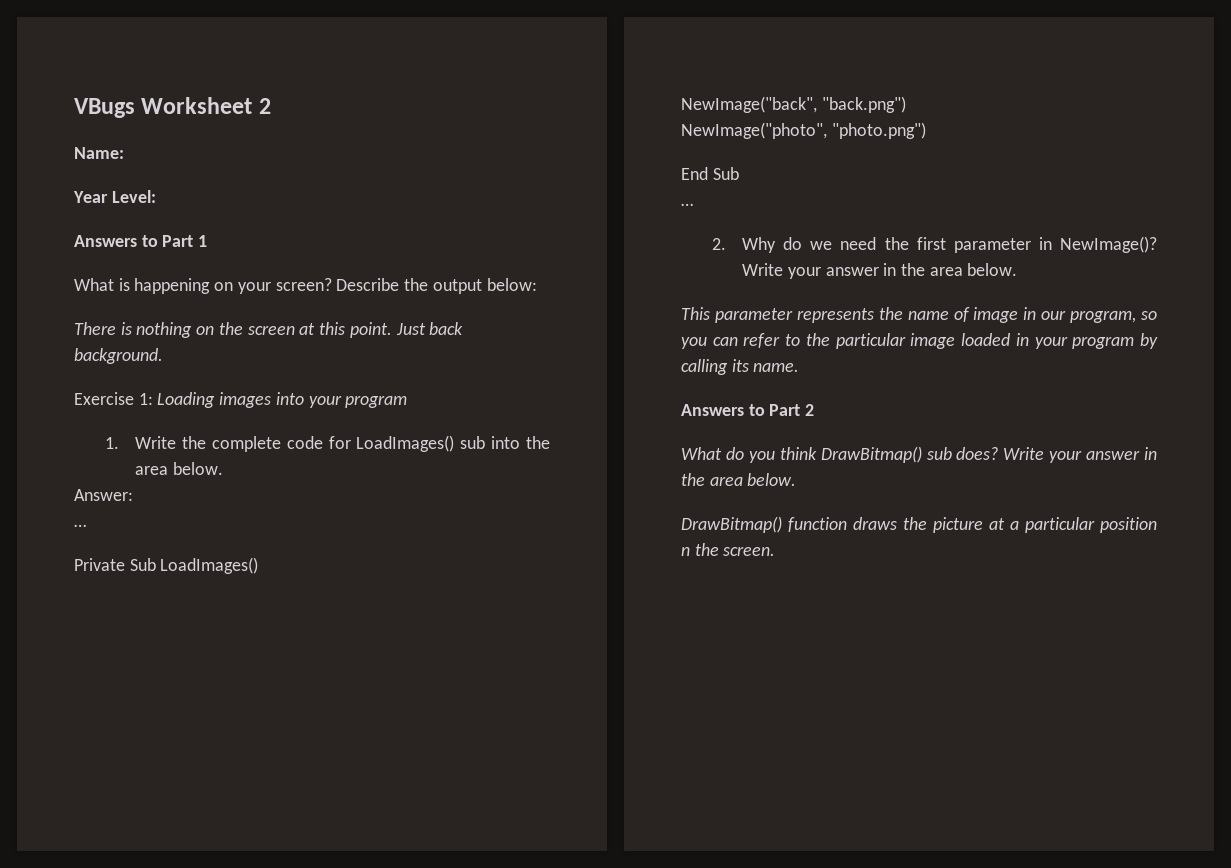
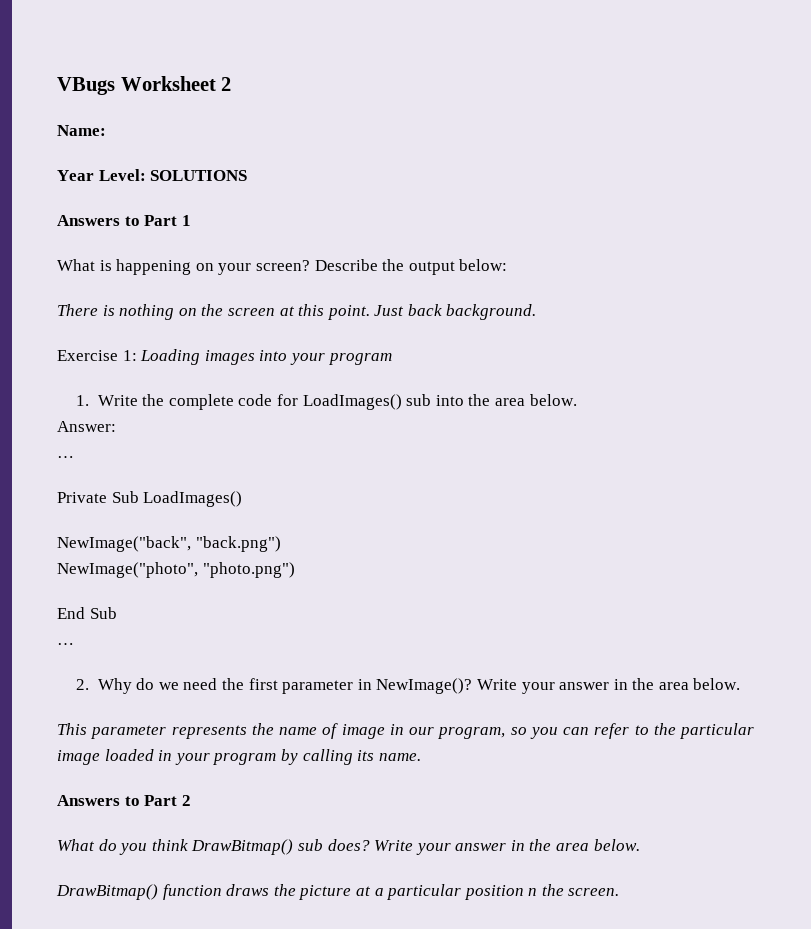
(156, 196) none -> [150,170,248,181] SOLUTIONS

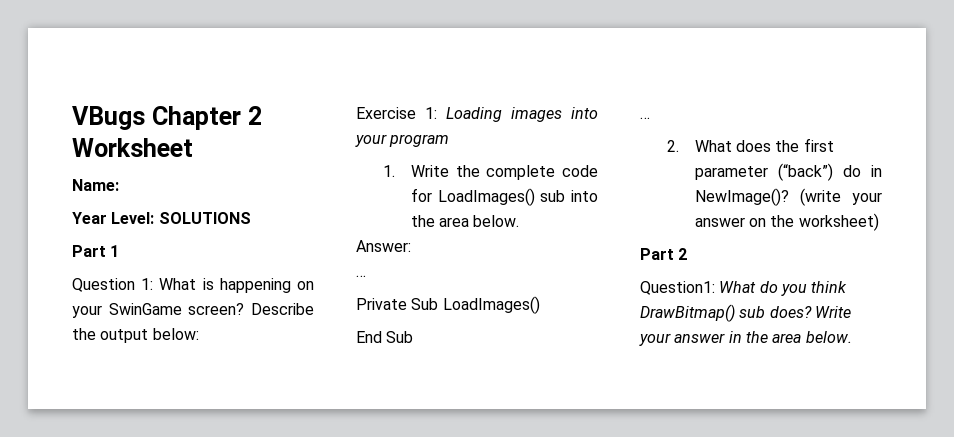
(115, 86) none -> [151,106,262,130] Chapter 2
[221,77,232,91] 2 -> (193, 147) none
[57,215,140,226] Answers to -> (251, 218) none
(191, 220) none -> [72,278,154,292] Question 1:
(252, 269) none -> [108,303,182,315] SwinGame
[57,304,537,320] // There is nothing on the screen at this point. Just back background. -> (199, 334) none
[57,536,281,552] [57,562,295,578] // NewImage("back", "back.png") // NewImage("photo", "photo.png") -> (540, 305) none
[97,678,218,694] Why do we need -> [694,140,772,152] What does
(354, 687) none -> [777,163,861,181] (“back”) do
[476,678,741,694] [57,723,754,739] [57,749,421,765] [57,795,140,806] Write your answer in the area below. // This parameter represents the name of image in our program, so you can refer to the particular image loaded in your program by calling its name. // Answers to -> [799,188,882,206] [694,213,879,231] (write your answer on the worksheet) //
(191, 800) none -> [640,281,715,295] Question1:
[56,884,620,900] // DrawBitmap() function draws the picture at a particular position n the screen. -> (852, 337) none

